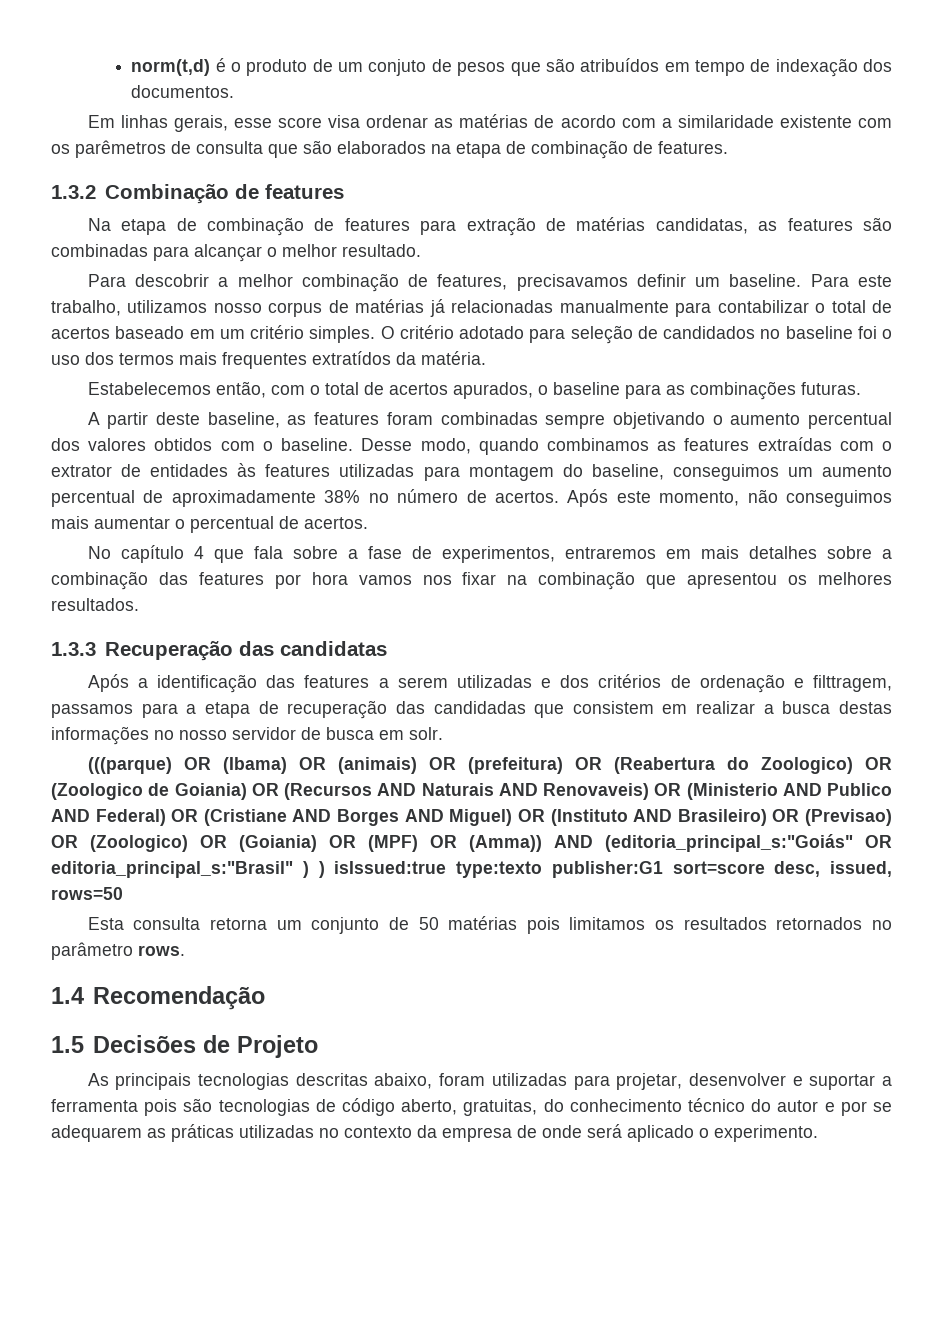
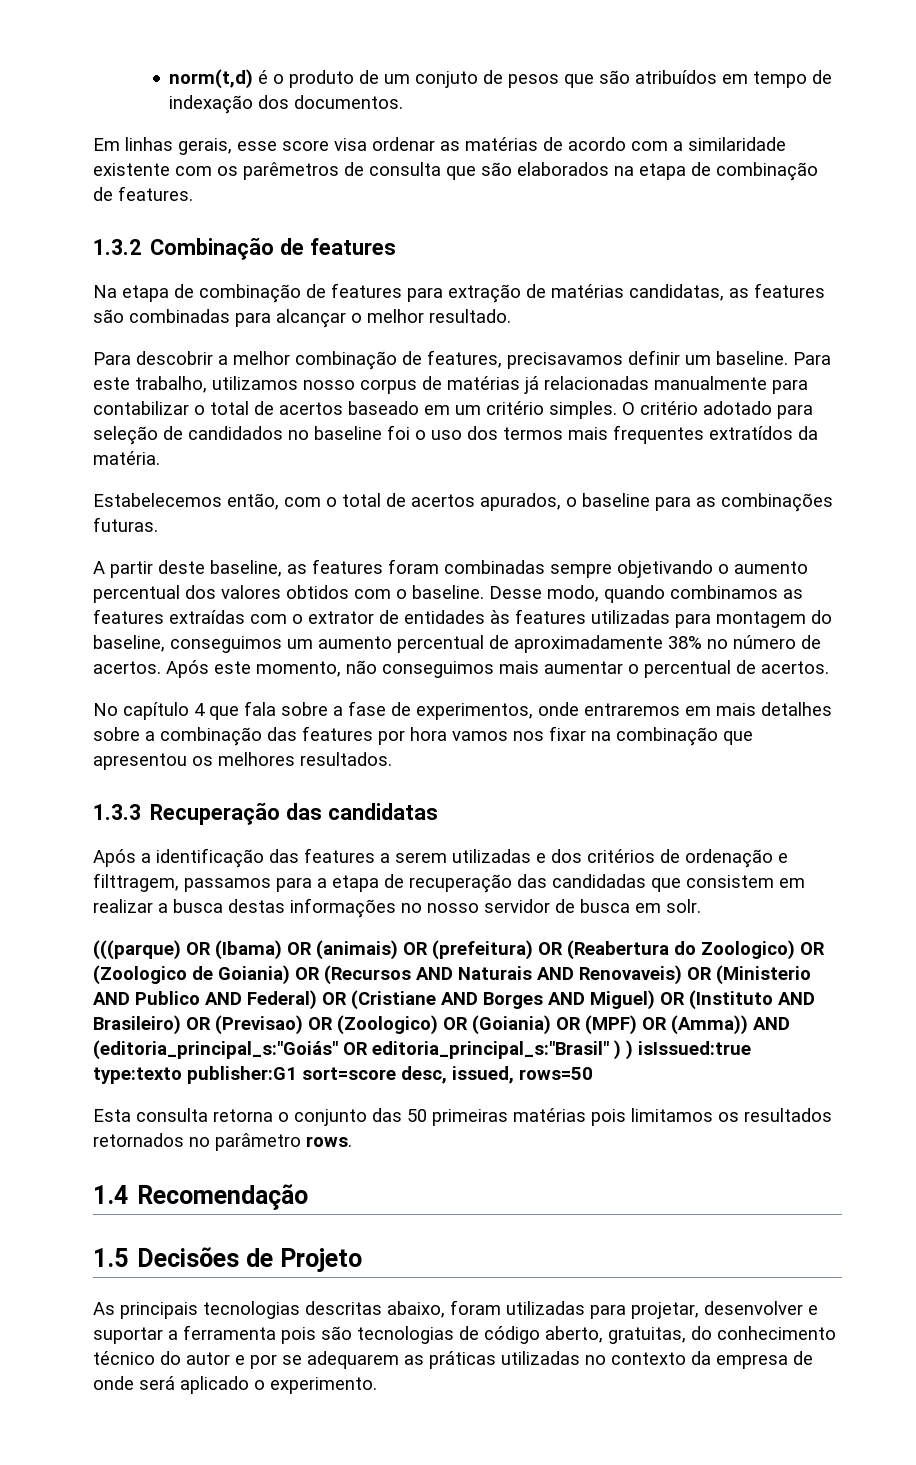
(555, 554) none -> [538,702,579,716] onde
[276,917,439,934] um conjunto de 50 -> [278,1108,508,1126] o conjunto das 50 primeiras

